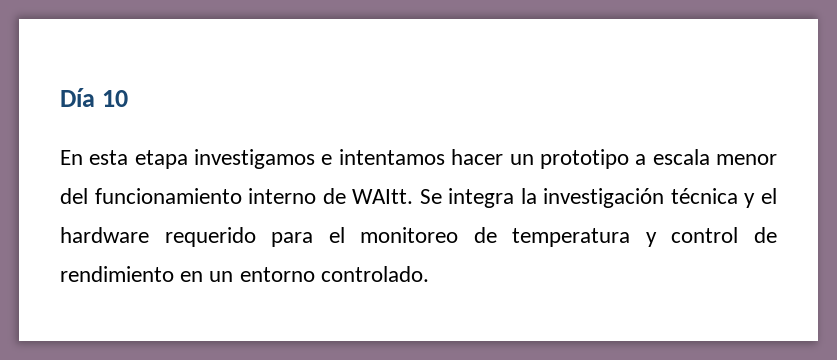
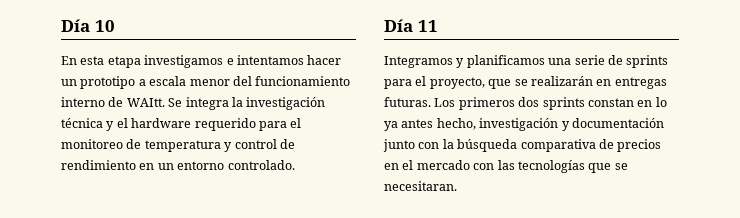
(429, 274) none -> [384,19,438,32] [384,55,669,68] [384,76,667,89] [384,97,667,110] [384,118,664,131] [383,139,662,152] [384,160,628,173] [384,181,457,191] // Día 11 // Integramos y planificamos una serie de sprints para el proyecto, que se realizarán en entregas futuras. Los primeros dos sprints constan en lo ya antes hecho, investigación y documentación junto con la búsqueda comparativa de precios en el mercado con las tecnologías que se necesitaran.

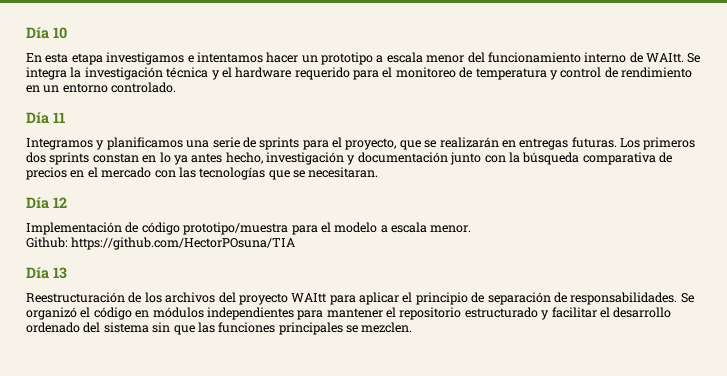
(457, 186) none -> [26,197,67,209] [26,222,472,235] [26,237,296,250] [26,267,67,279] [26,292,694,305] [26,307,672,320] [26,322,413,335] // Día 12 // Implementación de código prototipo/muestra para el modelo a escala menor. // Github: https://github.com/HectorPOsuna/TIA // Día 13 // Reestructuración de los archivos del proyecto WAItt para aplicar el principio de separación de responsabilidades. Se organizó el código en módulos independientes para mantener el repositorio estructurado y facilitar el desarrollo ordenado del sistema sin que las funciones principales se mezclen.

